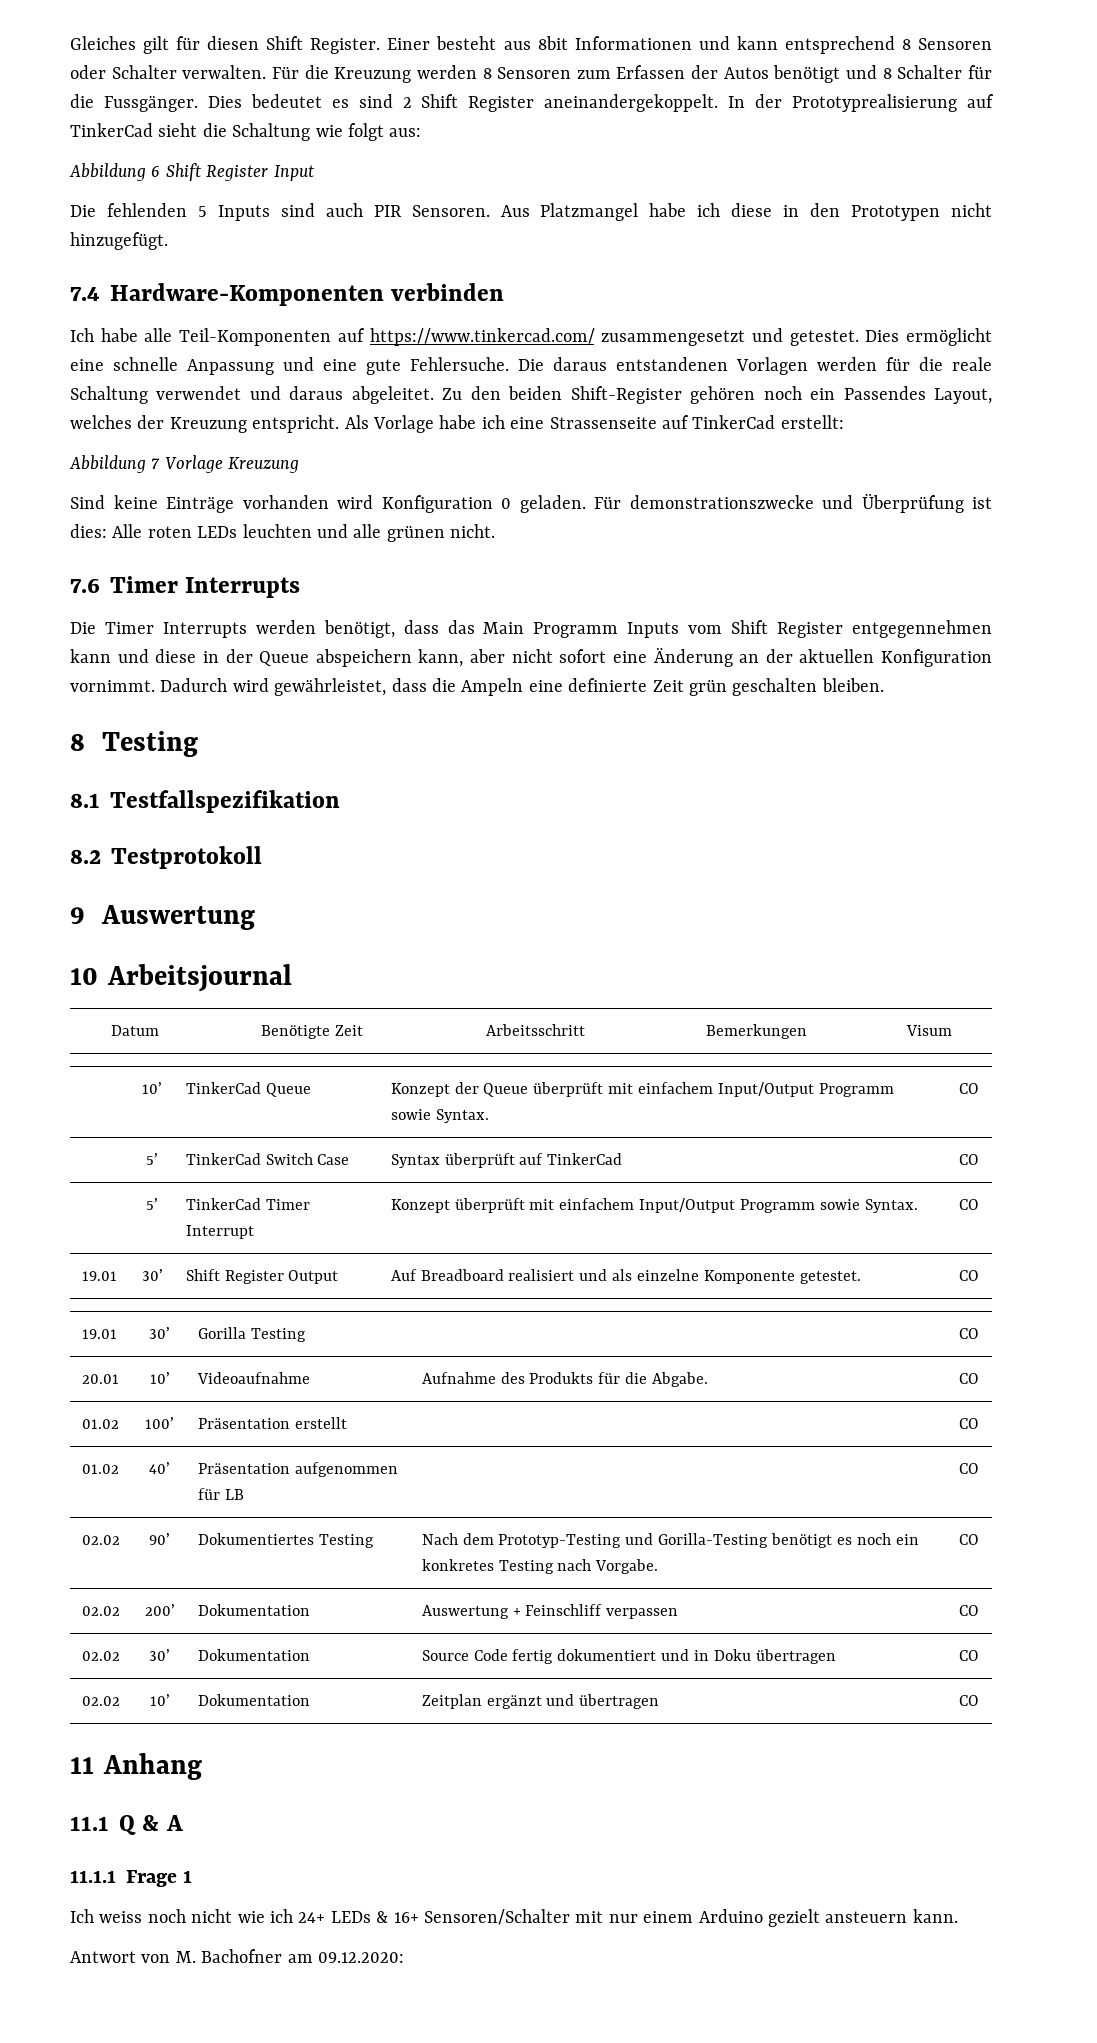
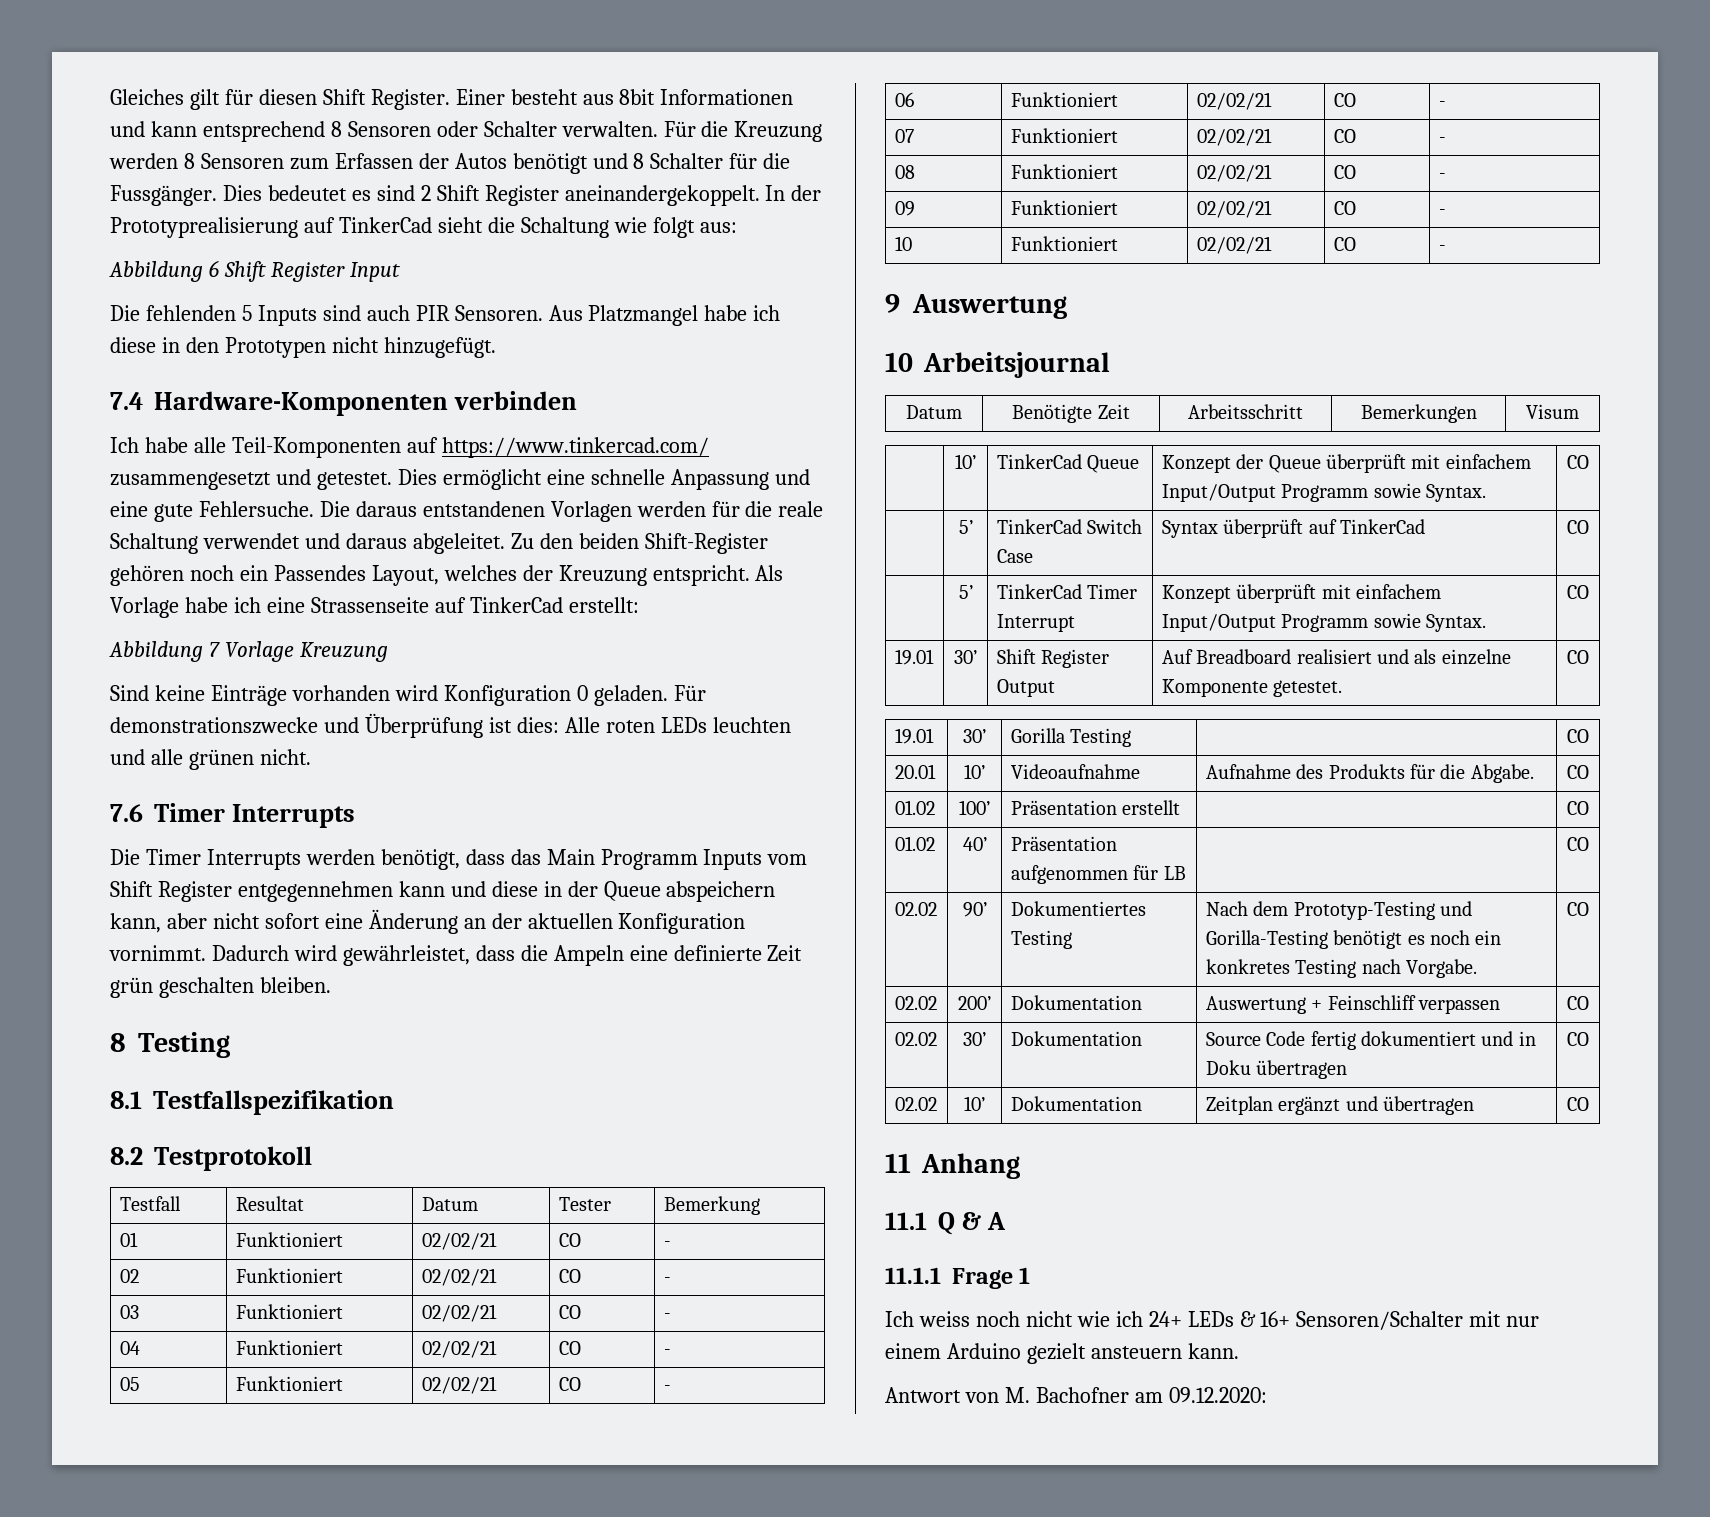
(262, 857) none -> [119,1196,181,1211] [235,1196,304,1211] [421,1197,478,1211] [558,1197,611,1211] [663,1196,760,1215] [119,1232,138,1247] [235,1232,343,1247] [421,1232,497,1250] [558,1233,581,1247] [663,1241,671,1247] [119,1269,139,1283] [235,1268,343,1283] [421,1268,497,1286] [558,1269,581,1283] [663,1277,671,1283] [119,1305,139,1319] [235,1304,343,1319] [421,1304,497,1322] [558,1305,581,1319] [663,1313,671,1319] [119,1341,140,1355] [235,1340,343,1355] [421,1340,497,1358] [558,1341,581,1355] [663,1349,671,1355] [119,1377,140,1391] [235,1376,343,1391] [421,1376,497,1394] [558,1377,581,1391] [663,1385,671,1391] [894,92,914,107] [1010,92,1118,107] [1196,92,1272,110] [1333,93,1356,107] [1438,101,1446,107] [894,129,914,143] [1010,128,1118,143] [1196,128,1272,146] [1333,129,1356,143] [1438,137,1446,143] [894,165,915,179] [1010,164,1118,179] [1196,164,1272,182] [1333,165,1356,179] [1438,173,1446,179] [894,201,915,216] [1010,200,1118,215] [1196,200,1272,218] [1333,201,1356,215] [1438,209,1446,215] [894,236,912,251] [1010,236,1118,251] [1196,236,1272,254] [1333,237,1356,251] [1438,245,1446,251] // Testfall | Resultat | Datum | Tester | Bemerkung // 01 | Funktioniert | 02/02/21 | CO | - // 02 | Funktioniert | 02/02/21 | CO | - // 03 | Funktioniert | 02/02/21 | CO | - // 04 | Funktioniert | 02/02/21 | CO | - // 05 | Funktioniert | 02/02/21 | CO | - // 06 | Funktioniert | 02/02/21 | CO | - // 07 | Funktioniert | 02/02/21 | CO | - // 08 | Funktioniert | 02/02/21 | CO | - // 09 | Funktioniert | 02/02/21 | CO | - // 10 | Funktioniert | 02/02/21 | CO | -

